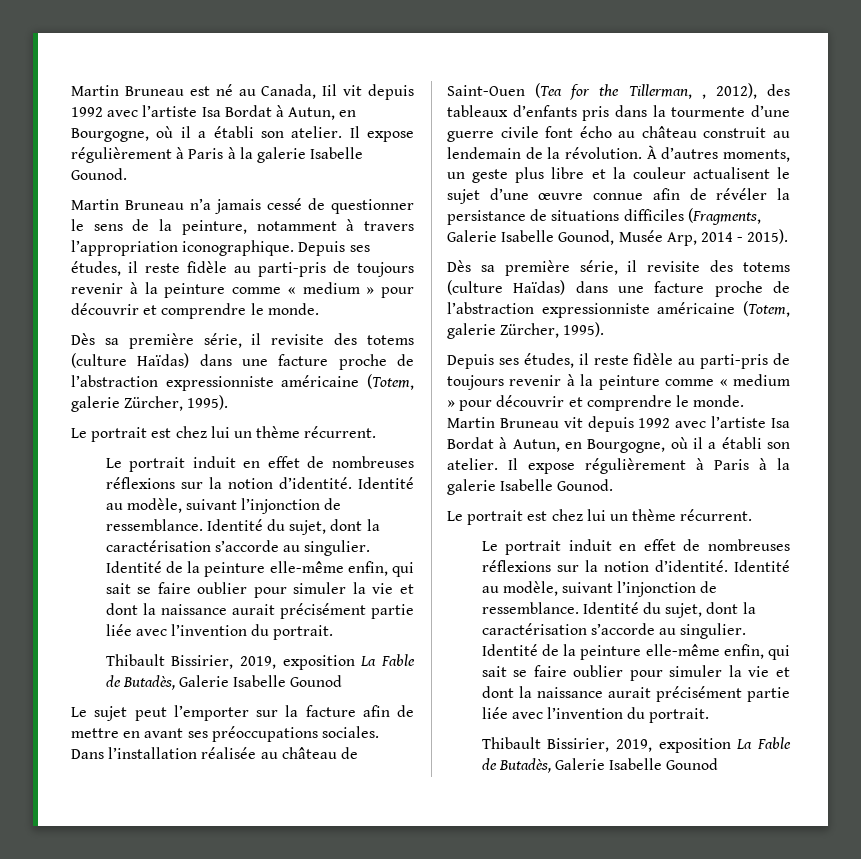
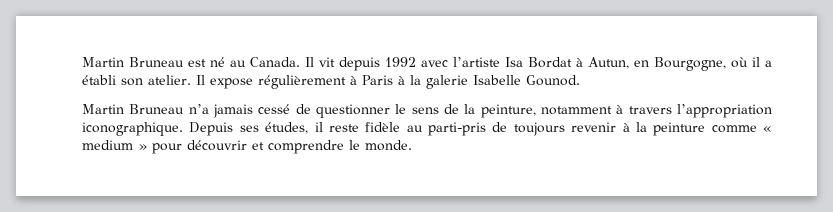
[261,84,338,99] Canada, Iil -> [250,57,314,67] Canada. Il
[71,333,414,349] [71,353,414,370] [71,374,414,391] [71,395,229,412] [71,426,377,442] [105,456,414,472] [105,477,414,489] [105,498,342,514] [105,519,380,535] [105,540,371,556] [105,561,414,577] [105,582,414,598] [105,603,414,619] [105,624,334,640] [105,654,415,670] [105,675,343,690] [71,705,414,721] [71,726,379,742] [71,747,358,759] [447,83,790,100] [447,105,790,121] [447,126,790,142] [447,145,790,162] [447,167,790,183] [447,188,790,204] [447,208,761,225] [447,229,789,246] [447,260,790,276] [447,280,790,297] [447,301,790,318] [447,322,605,339] [447,353,790,369] [447,374,790,390] [447,395,745,411] [447,416,790,432] [447,437,790,453] [447,458,790,474] [447,479,614,495] [447,509,753,525] [481,539,790,555] [481,560,790,572] [481,581,718,597] [481,602,756,618] [481,623,747,639] [481,644,790,660] [481,665,790,681] [481,686,790,702] [481,707,710,723] [481,737,791,753] [481,758,719,773] // Dès sa première série, il revisite des totems (culture Haïdas) dans une facture proche de l’abstraction expressionniste américaine (Totem, galerie Zürcher, 1995). // Le portrait est chez lui un thème récurrent. // Le portrait induit en effet de nombreuses réflexions sur la notion d’identité. Identité au modèle, suivant l’injonction de ressemblance. Identité du sujet, dont la caractérisation s’accorde au singulier. Identité de la peinture elle-même enfin, qui sait se faire oublier pour simuler la vie et dont la naissance aurait précisément partie liée avec l’invention du portrait. // Thibault Bissirier, 2019, exposition La Fable de Butadès, Galerie Isabelle Gounod // Le sujet peut l’emporter sur la facture afin de mettre en avant ses préoccupations sociales. Dans l’installation réalisée au château de Saint-Ouen (Tea for the Tillerman, , 2012), des tableaux d’enfants pris dans la tourmente d’une guerre civile font écho au château construit au lendemain de la révolution. À d’autres moments, un geste plus libre et la couleur actualisent le sujet d’une œuvre connue afin de révéler la persistance de situations difficiles (Fragments, Galerie Isabelle Gounod, Musée Arp, 2014 - 2015). // Dès sa première série, il revisite des totems (culture Haïdas) dans une facture proche de l’abstraction expressionniste américaine (Totem, galerie Zürcher, 1995). // Depuis ses études, il reste fidèle au parti-pris de toujours revenir à la peinture comme « medium » pour découvrir et comprendre le monde. Martin Bruneau vit depuis 1992 avec l’artiste Isa Bordat à Autun, en Bourgogne, où il a établi son atelier. Il expose régulièrement à Paris à la galerie Isabelle Gounod. // Le portrait est chez lui un thème récurrent. // Le portrait induit en effet de nombreuses réflexions sur la notion d’identité. Identité au modèle, suivant l’injonction de ressemblance. Identité du sujet, dont la caractérisation s’accorde au singulier. Identité de la peinture elle-même enfin, qui sait se faire oublier pour simuler la vie et dont la naissance aurait précisément partie liée avec l’invention du portrait. // Thibault Bissirier, 2019, exposition La Fable de Butadès, Galerie Isabelle Gounod -> (412, 145) none

